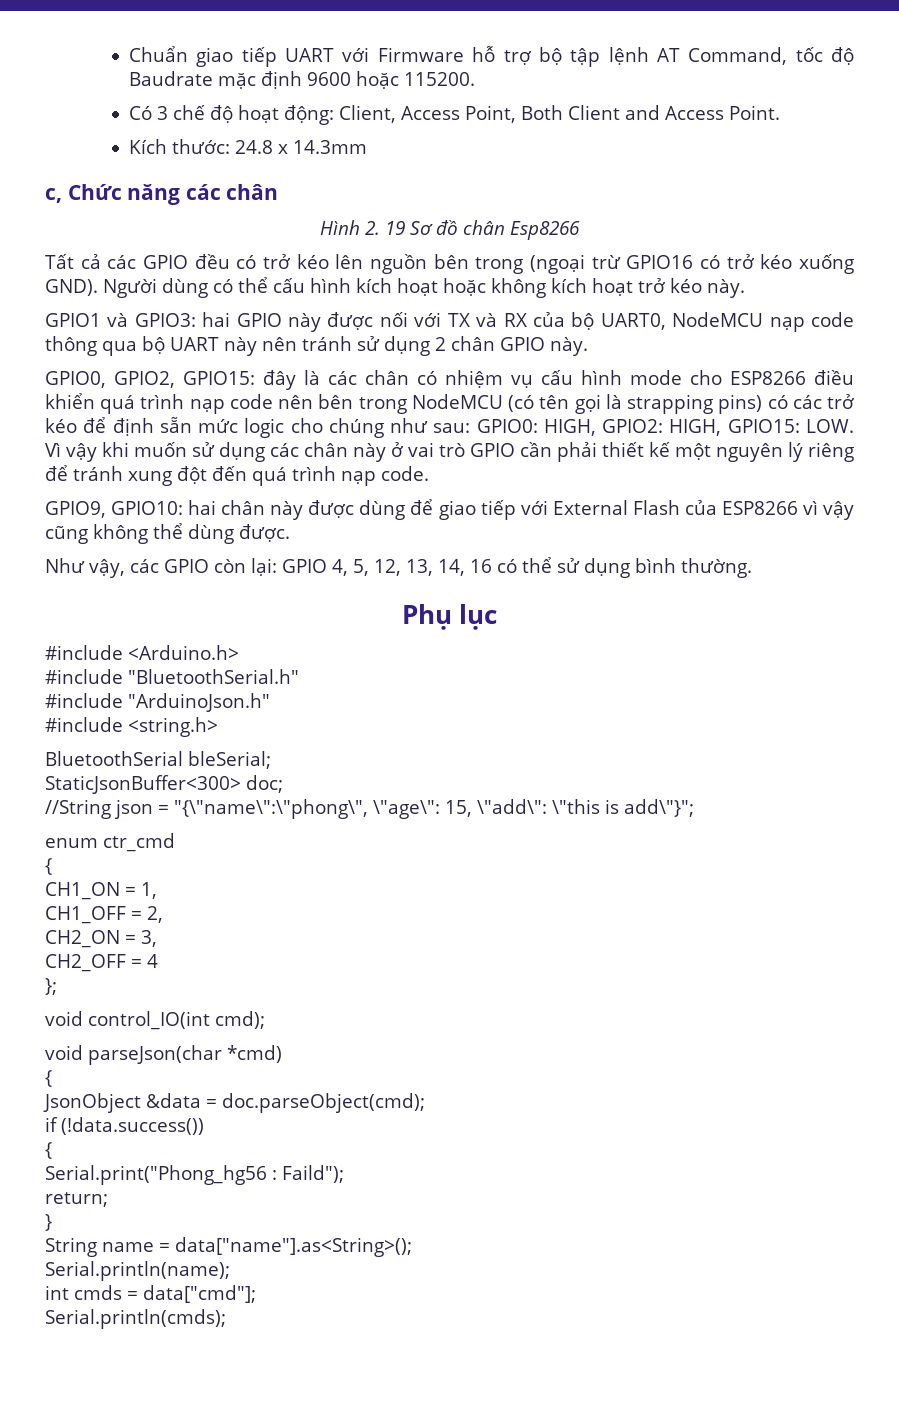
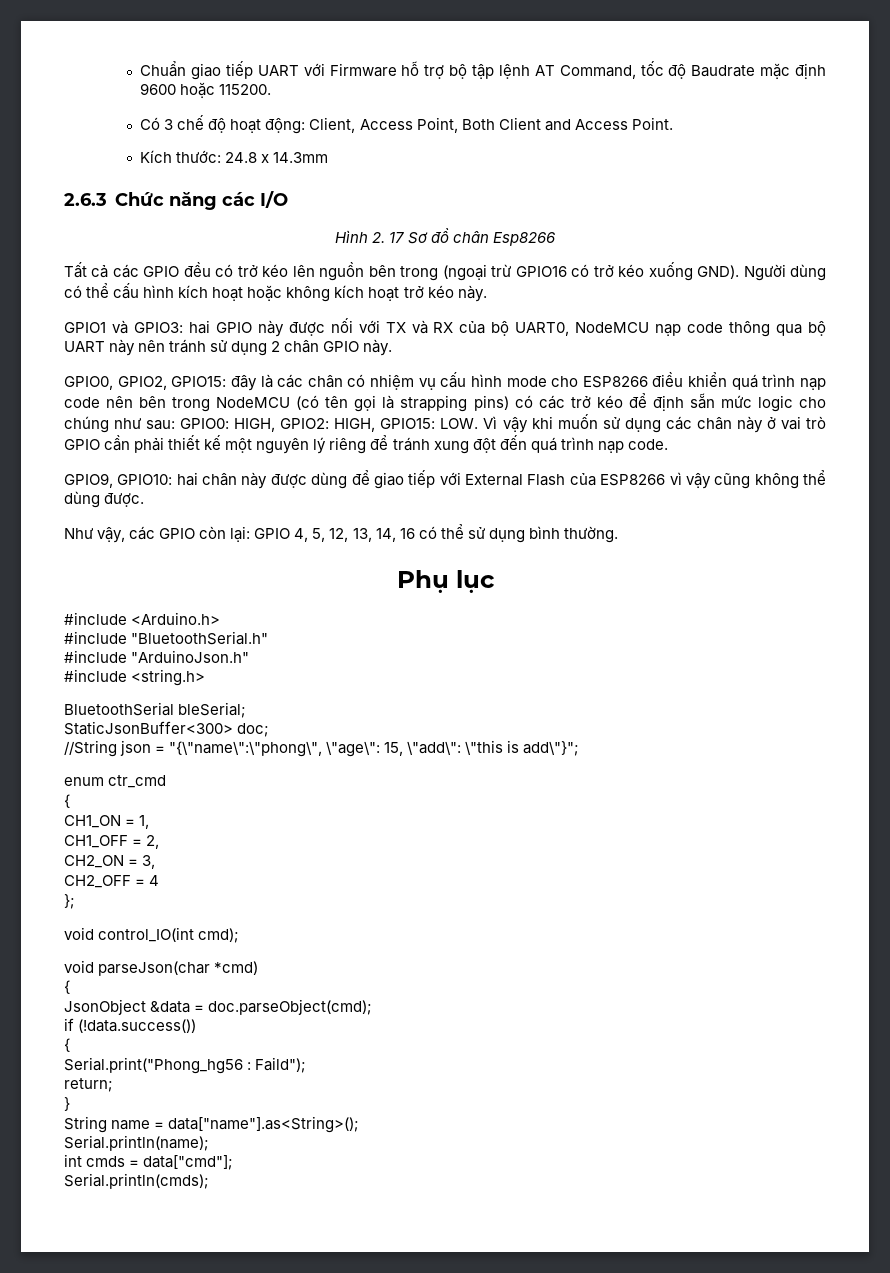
[45,188,62,203] c, -> [64,193,107,206] 2.6.3
[226,184,279,200] chân -> [259,191,288,208] I/O
[385,221,405,235] 19 -> [388,232,404,243] 17

